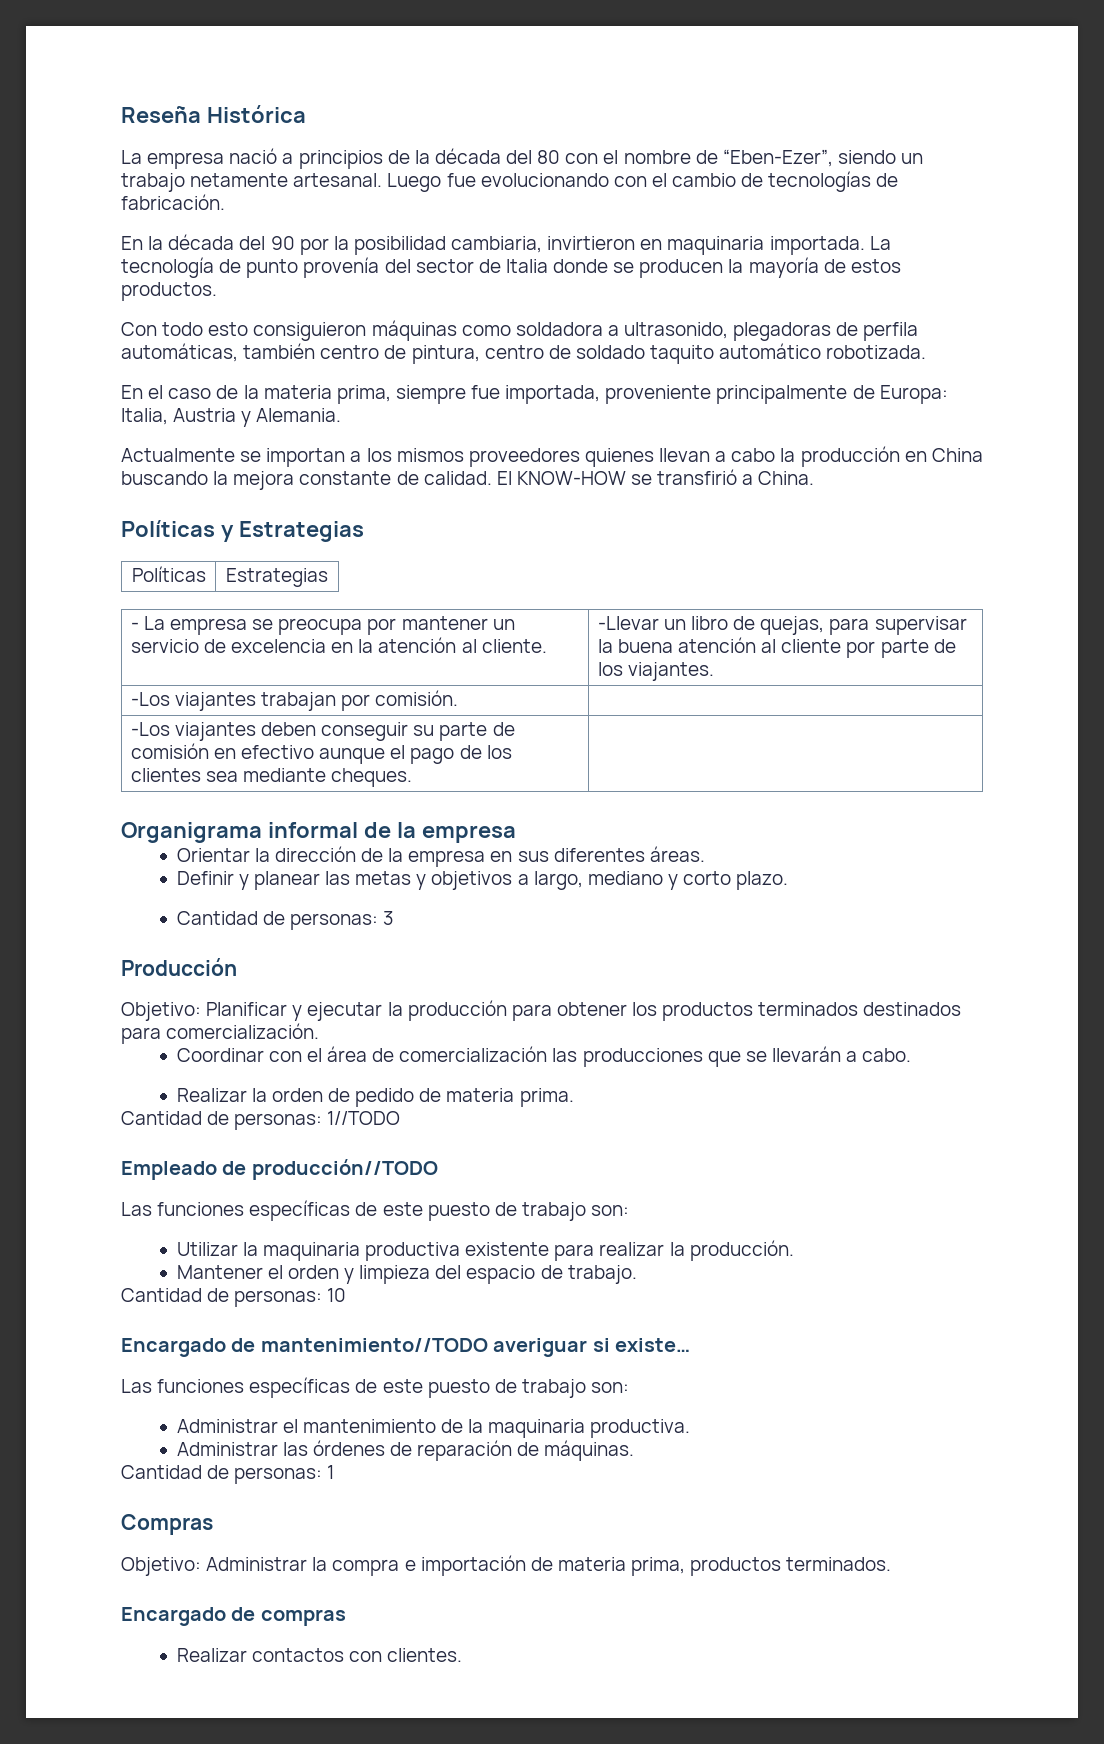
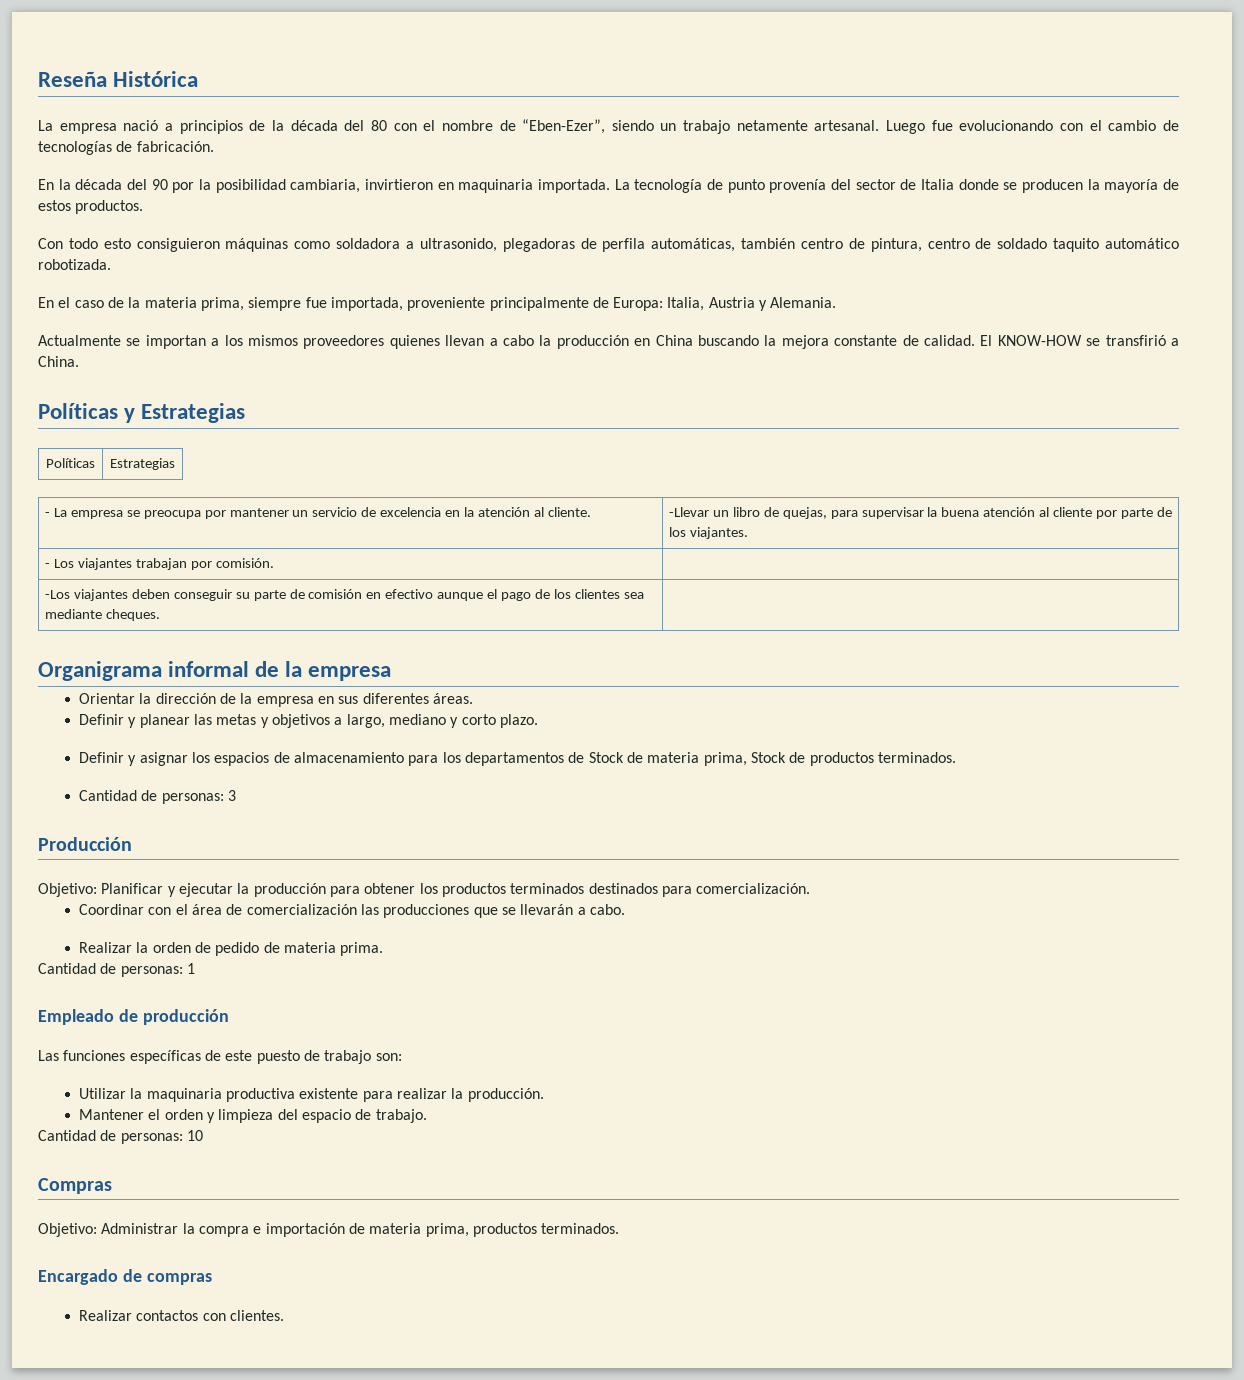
[130,692,170,706] -Los -> [45,559,74,568] - Los
(789, 880) none -> [79,752,956,766] // Definir y asignar los espacios de almacenamiento para los departamentos de Stock de materia prima, Stock de productos terminados.
[327,1111,401,1125] 1//TODO -> [186,963,195,974] 1
[251,1159,438,1180] producción//TODO -> [142,1009,229,1025] producción
[121,1338,690,1357] [121,1377,630,1398] [176,1419,691,1438] [176,1440,635,1461] [121,1465,335,1484] // Encargado de mantenimiento//TODO averiguar si existe… // Las funciones específicas de este puesto de trabajo son: // Administrar el mantenimiento de la maquinaria productiva. // Administrar las órdenes de reparación de máquinas. // Cantidad de personas: 1 -> (203, 1135) none

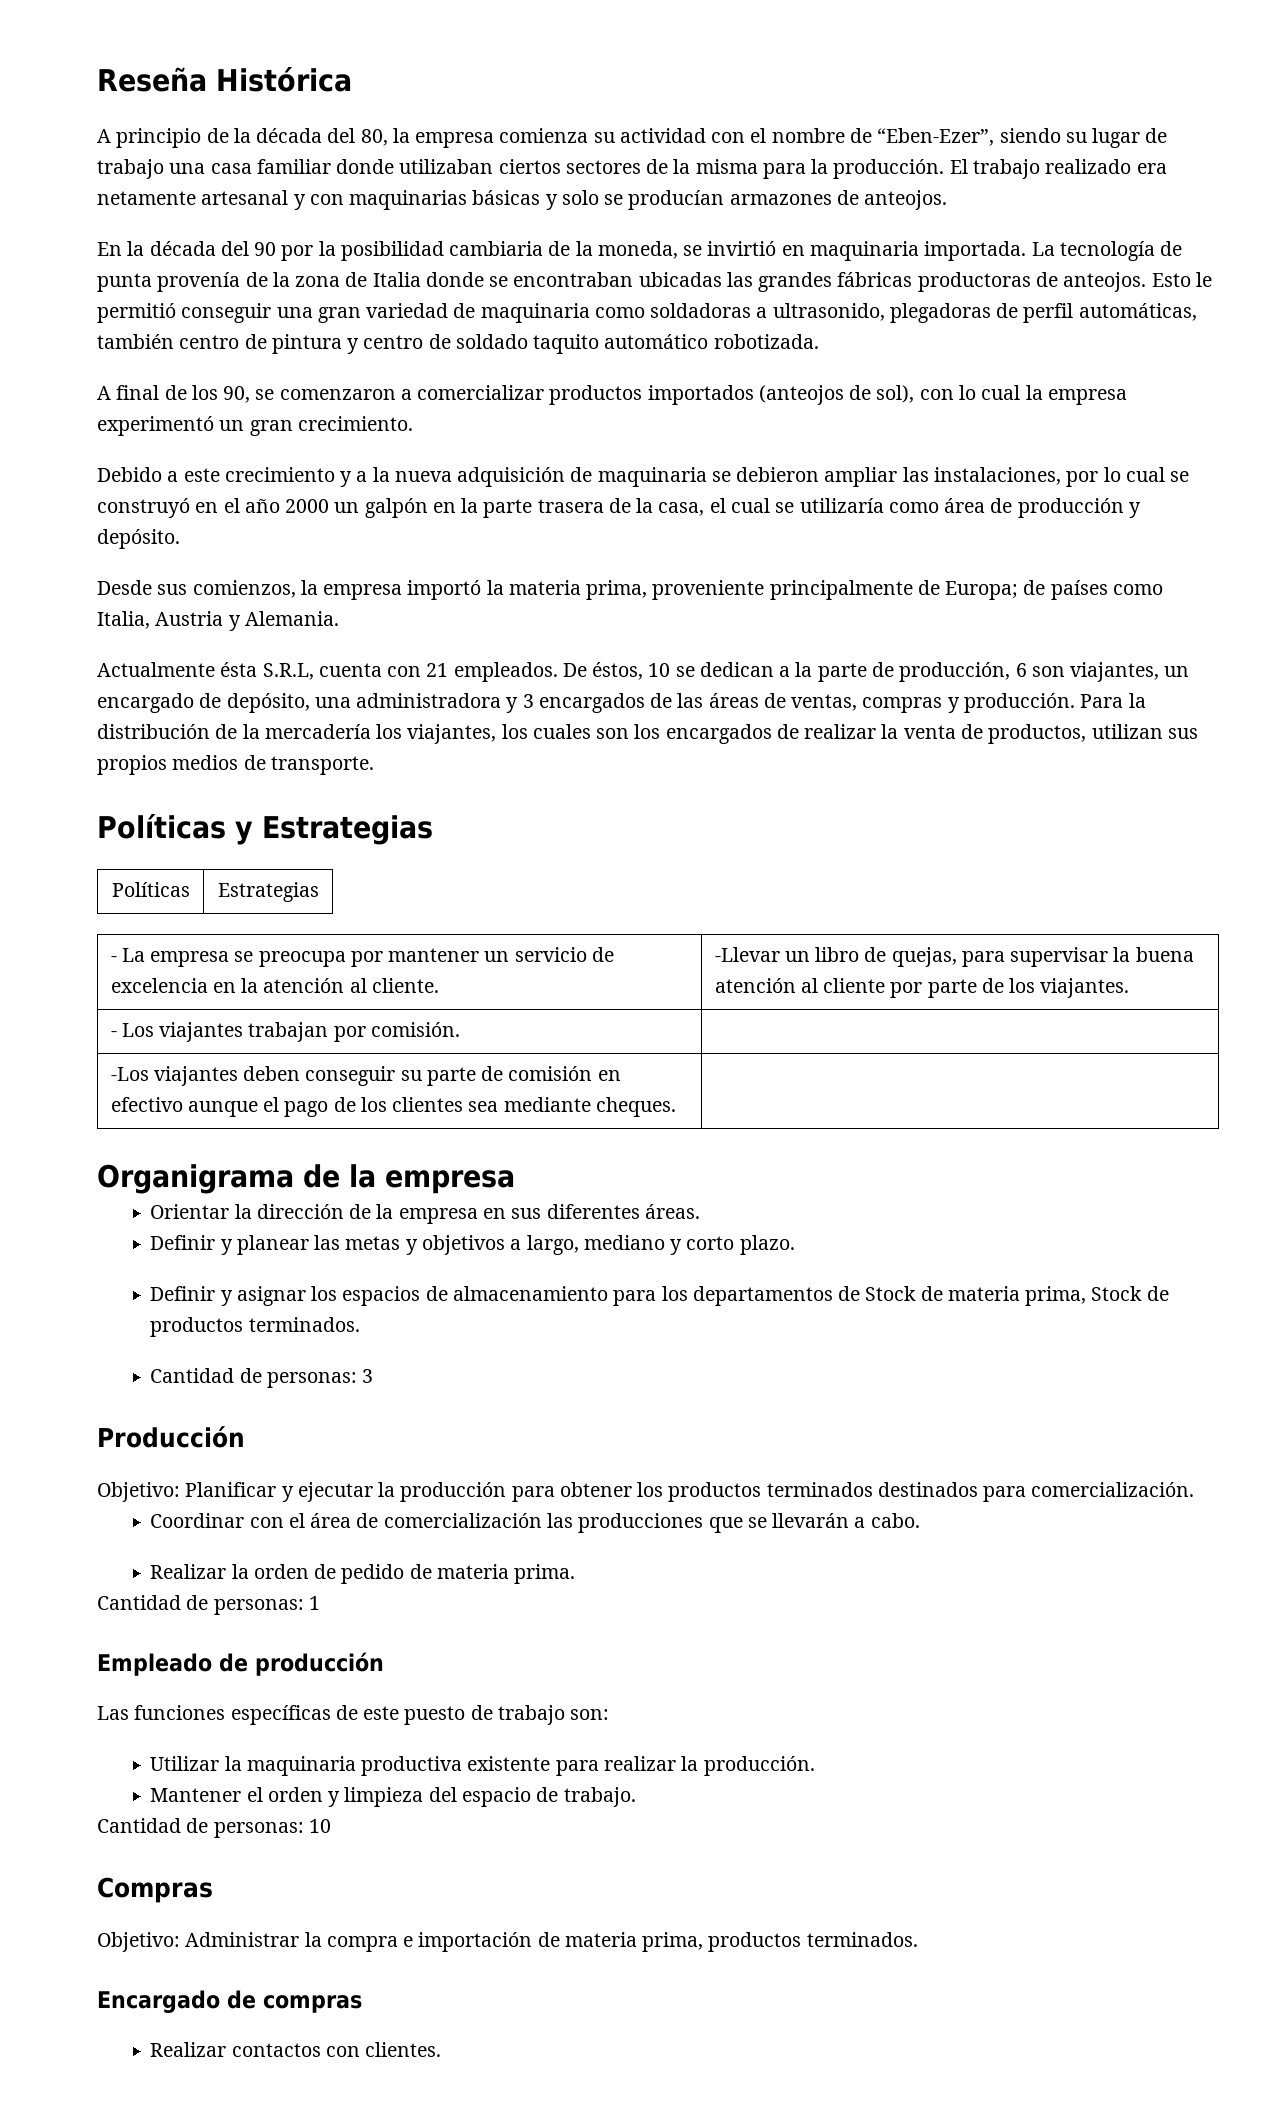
[38,120,387,134] La empresa nació a principios de la década del 80 -> [97,128,706,148] A principio de la década del 80, la empresa comienza su actividad
[660,120,1180,134] [38,141,214,155] un trabajo netamente artesanal. Luego fue evolucionando con el cambio de tecnologías de fabricación. -> [1065,128,1168,148] [97,159,1167,179] [97,190,948,210] su lugar de trabajo una casa familiar donde utilizaban ciertos sectores de la misma para la producción. El trabajo realizado era netamente artesanal y con maquinarias básicas y solo se producían armazones de anteojos.
[290,179,434,193] cambiaria, invirtieron -> [449,241,777,259] cambiaria de la moneda, se invirtió
[727,179,1179,193] [38,200,144,214] [38,238,401,252] punto provenía del sector de Italia donde se producen la mayoría de estos productos. // Con todo esto consiguieron máquinas como soldadora -> [97,272,1212,292] [97,303,752,323] punta provenía de la zona de Italia donde se encontraban ubicadas las grandes fábricas productoras de anteojos. Esto le permitió conseguir una gran variedad de maquinaria como soldadoras
[602,238,646,252] perfila -> [1023,303,1074,323] perfil
[870,238,922,252] pintura, -> [271,334,360,354] pintura y
[38,297,664,311] En el caso de la materia prima, siempre fue importada, proveniente principalmente de Europa: -> [97,385,1127,405] [97,416,413,436] [97,467,1190,487] [97,498,1141,518] [97,529,180,549] [97,580,1163,600] A final de los 90, se comenzaron a comercializar productos importados (anteojos de sol), con lo cual la empresa experimentó un gran crecimiento. // Debido a este crecimiento y a la nueva adquisición de maquinaria se debieron ampliar las instalaciones, por lo cual se construyó en el año 2000 un galpón en la parte trasera de la casa, el cual se utilizaría como área de producción y depósito. // Desde sus comienzos, la empresa importó la materia prima, proveniente principalmente de Europa; de países como
[126,335,1179,349] [38,356,79,367] se importan a los mismos proveedores quienes llevan a cabo la producción en China buscando la mejora constante de calidad. El KNOW-HOW se transfirió a China. -> [220,662,1190,682] [97,693,1146,713] [97,724,1198,744] [97,755,374,775] ésta S.R.L, cuenta con 21 empleados. De éstos, 10 se dedican a la parte de producción, 6 son viajantes, un encargado de depósito, una administradora y 3 encargados de las áreas de ventas, compras y producción. Para la distribución de la mercadería los viajantes, los cuales son los encargados de realizar la venta de productos, utilizan sus propios medios de transporte.
[168,661,250,677] informal -> (294, 1179) none

